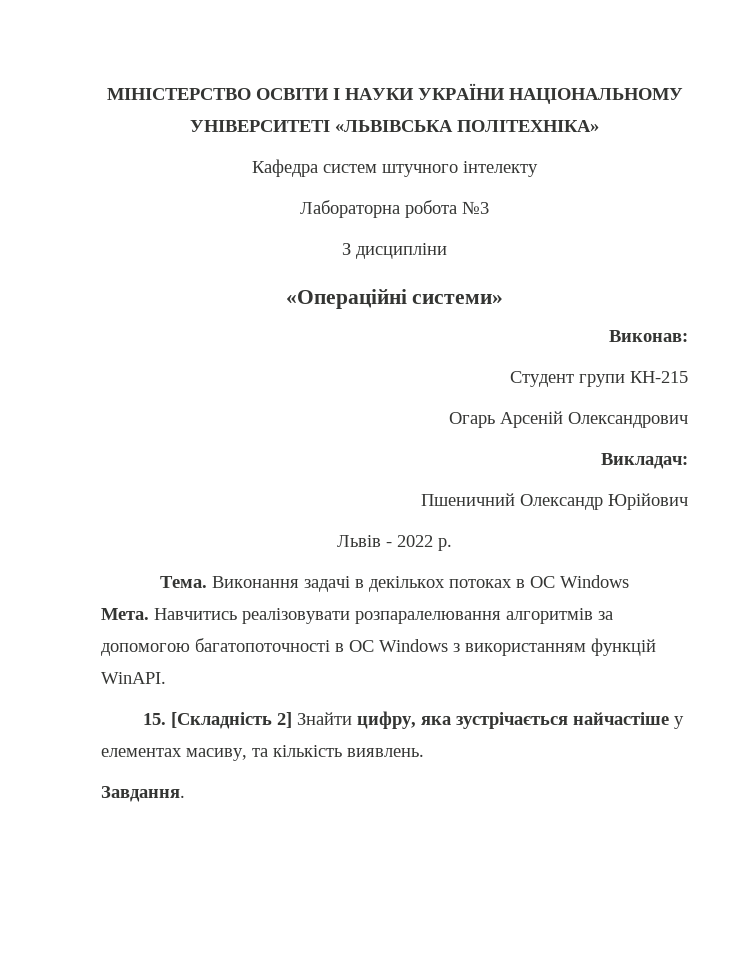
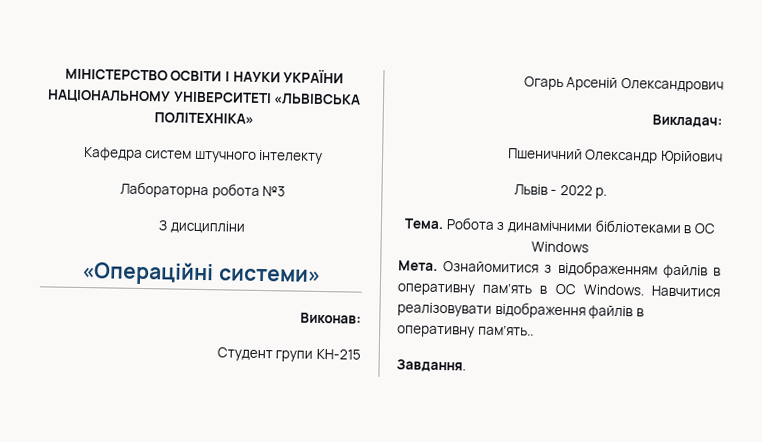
[212,576,512,592] Виконання задачі в декількох потоках -> [445,217,682,235] Робота з динамічними бібліотеками
[154,608,613,624] [101,638,656,656] [101,672,166,684] [142,711,684,729] [101,745,424,761] Навчитись реалізовувати розпаралелювання алгоритмів за допомогою багатопоточності в ОС Windows з використанням функцій WinAPI. // 15. [Складність 2] Знайти цифру, яка зустрічається найчастіше у елементах масиву, та кількість виявлень. -> [443,260,721,279] [397,282,720,297] [397,301,644,320] [397,324,534,338] Ознайомитися з відображенням файлів в оперативну пам’ять в ОС Windows. Навчитися реалізовувати відображення файлів в оперативну пам’ять..

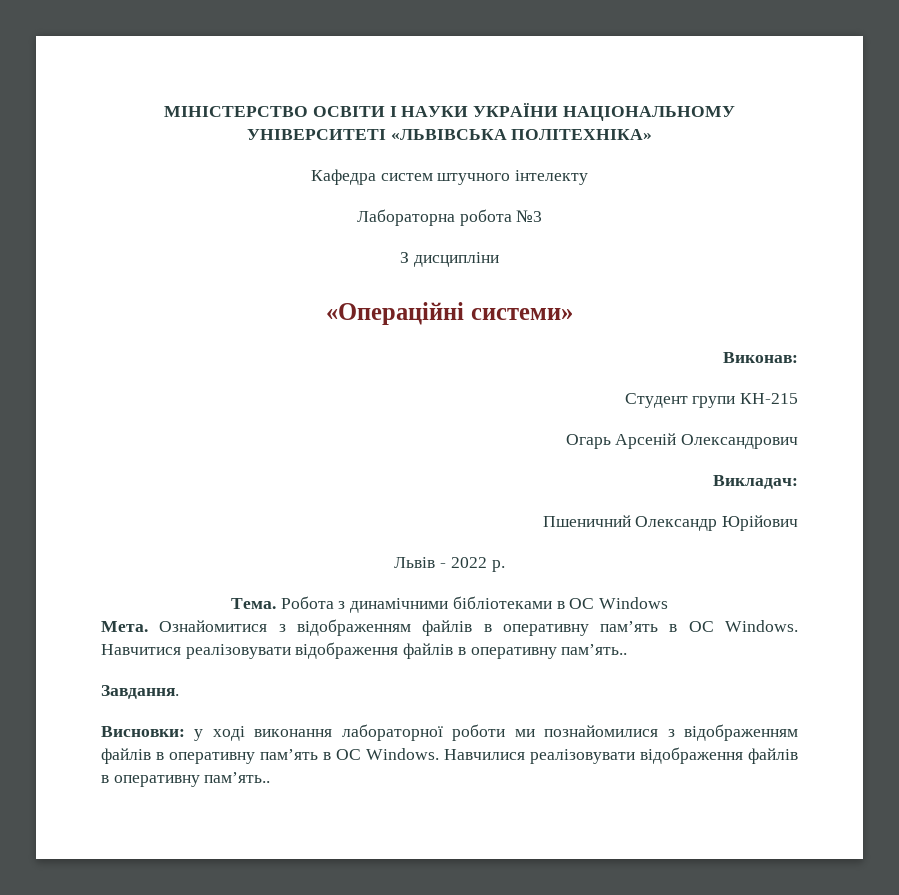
(466, 366) none -> [101,724,799,741] [101,747,798,764] [101,772,271,787] // Висновки: у ході виконання лабораторної роботи ми познайомилися з відображенням файлів в оперативну пам’ять в ОС Windows. Навчилися реалізовувати відображення файлів в оперативну пам’ять..

